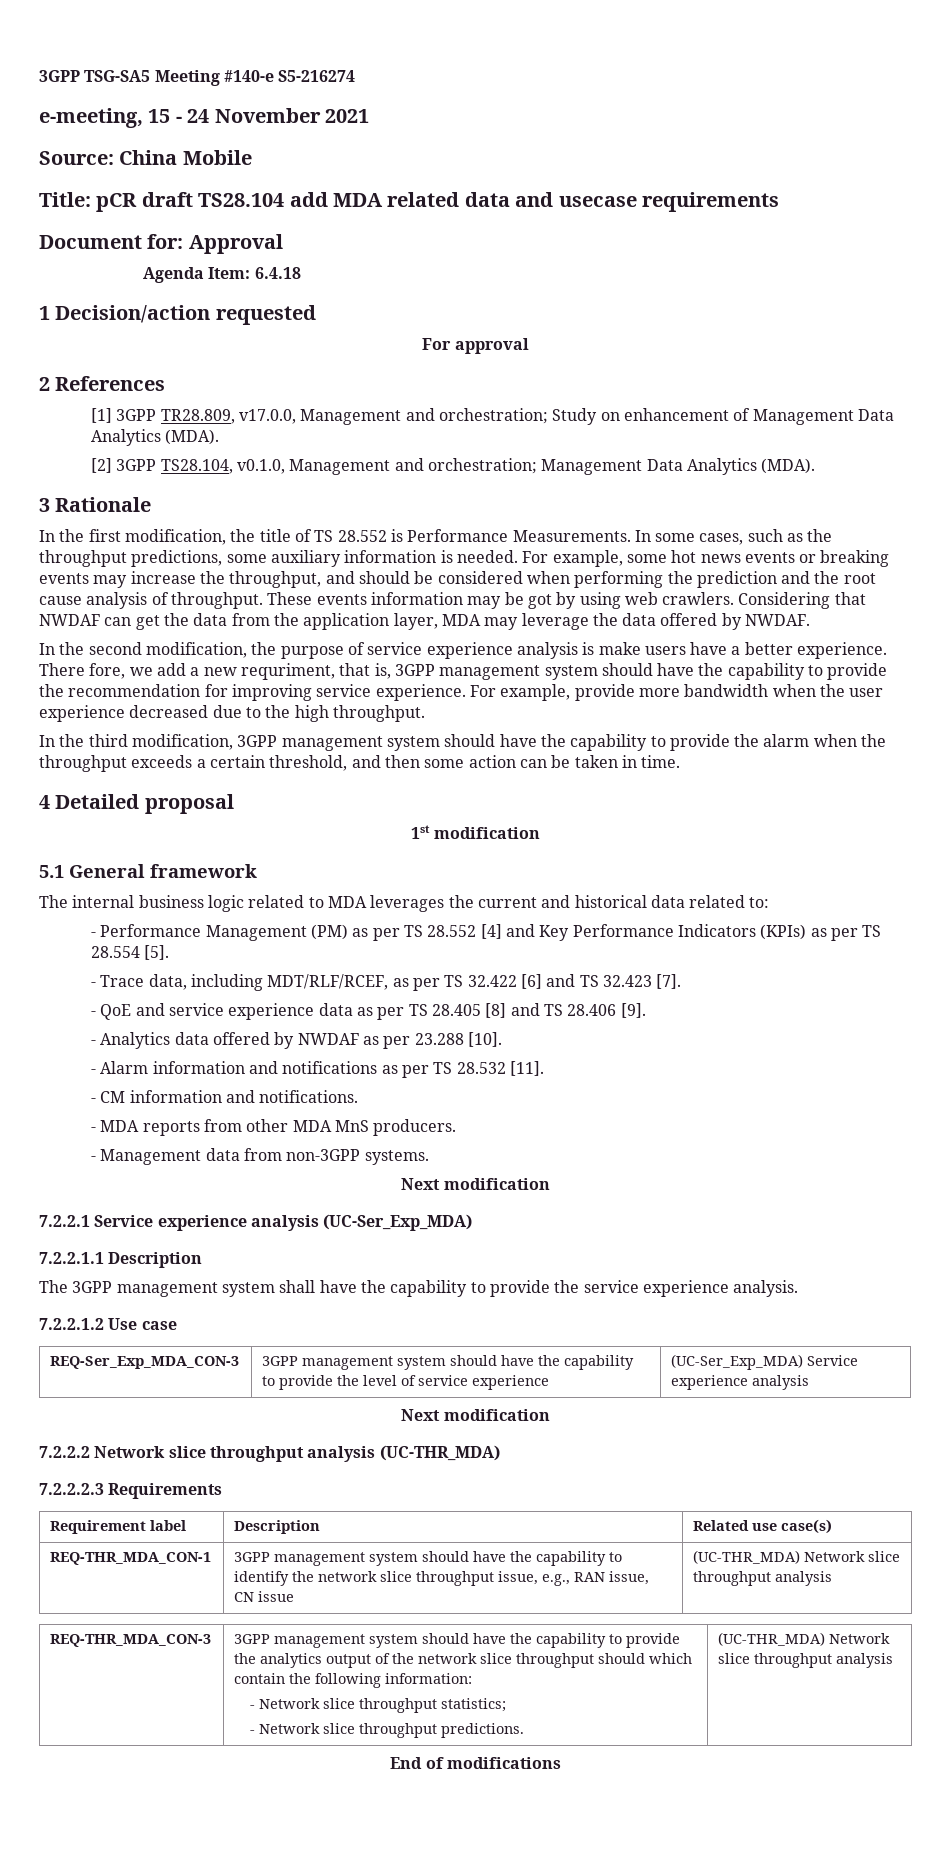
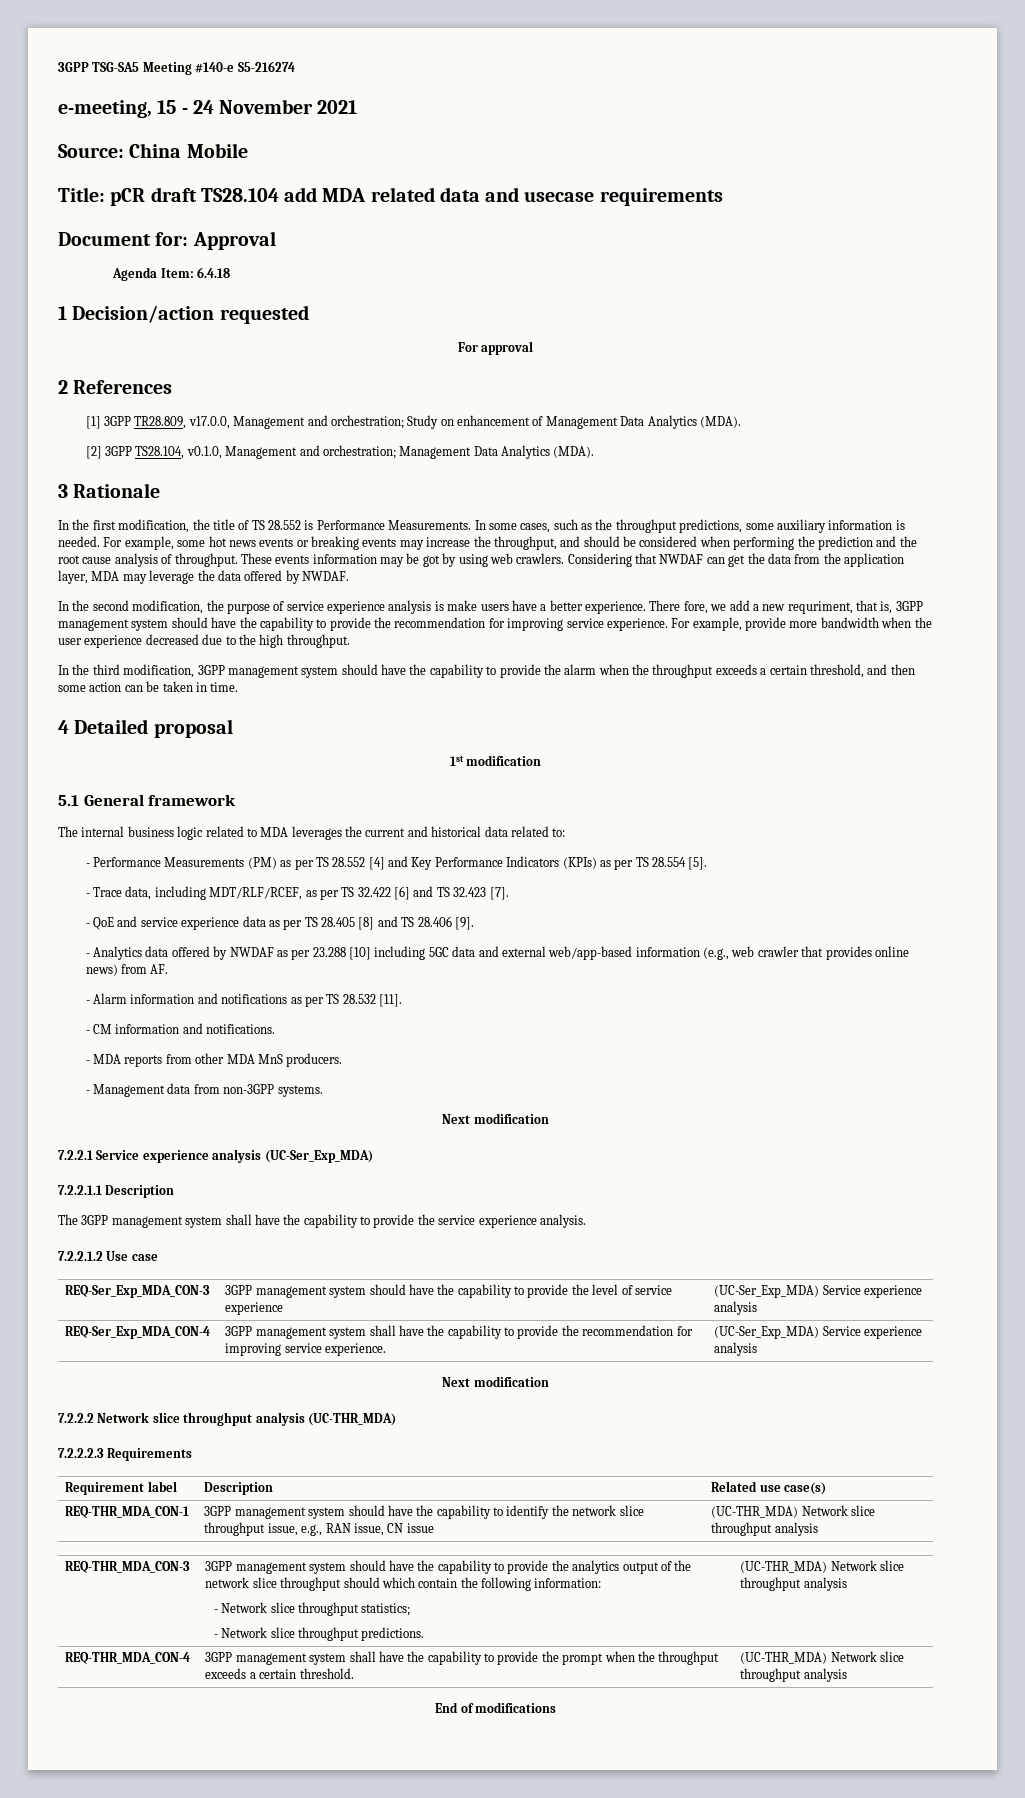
[205,925,307,941] Management -> [164,857,245,867] Measurements
[467,1032,502,1047] [10]. -> [349,946,909,960] [85,964,169,976] [10] including 5GC data and external web/app-based information (e.g., web crawler that provides online news) from AF.
(810, 1382) none -> [65,1326,211,1339] [225,1325,693,1339] [225,1343,387,1356] [714,1326,923,1339] [714,1342,758,1356] // REQ-Ser_Exp_MDA_CON-4 | 3GPP management system shall have the capability to provide the recommendation for improving service experience. | (UC-Ser_Exp_MDA) Service experience analysis
(894, 1660) none -> [65,1652,191,1664] [205,1651,720,1665] [205,1668,354,1679] [740,1651,905,1664] [740,1668,847,1682] // REQ-THR_MDA_CON-4 | 3GPP management system shall have the capability to provide the prompt when the throughput exceeds a certain threshold. | (UC-THR_MDA) Network slice throughput analysis

